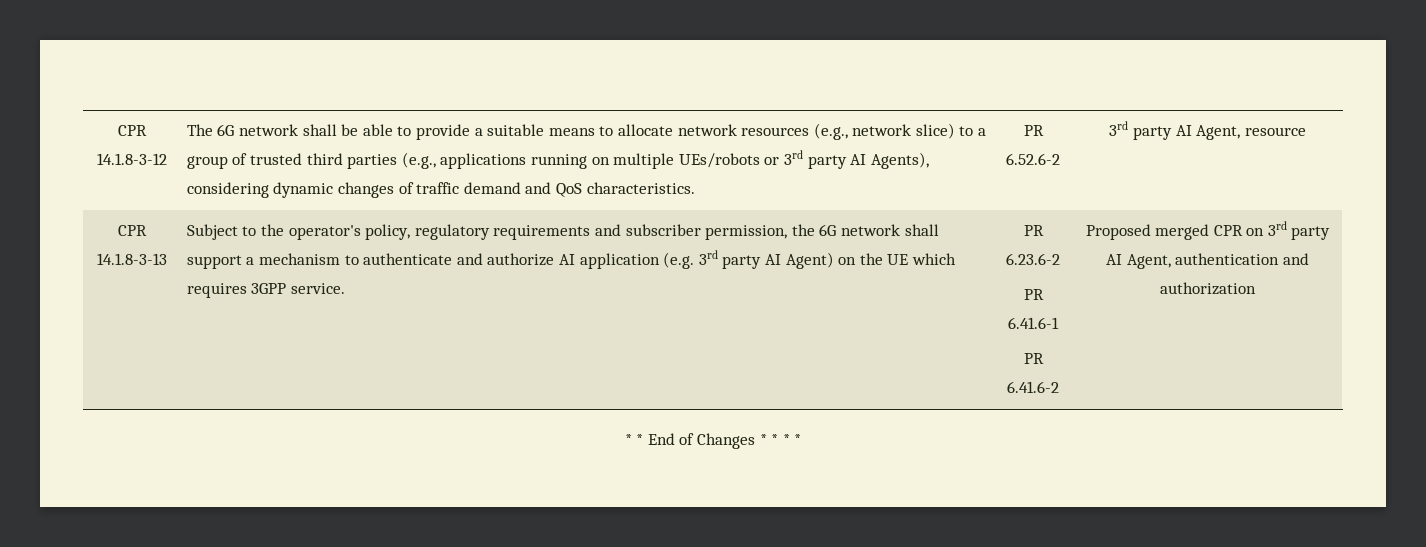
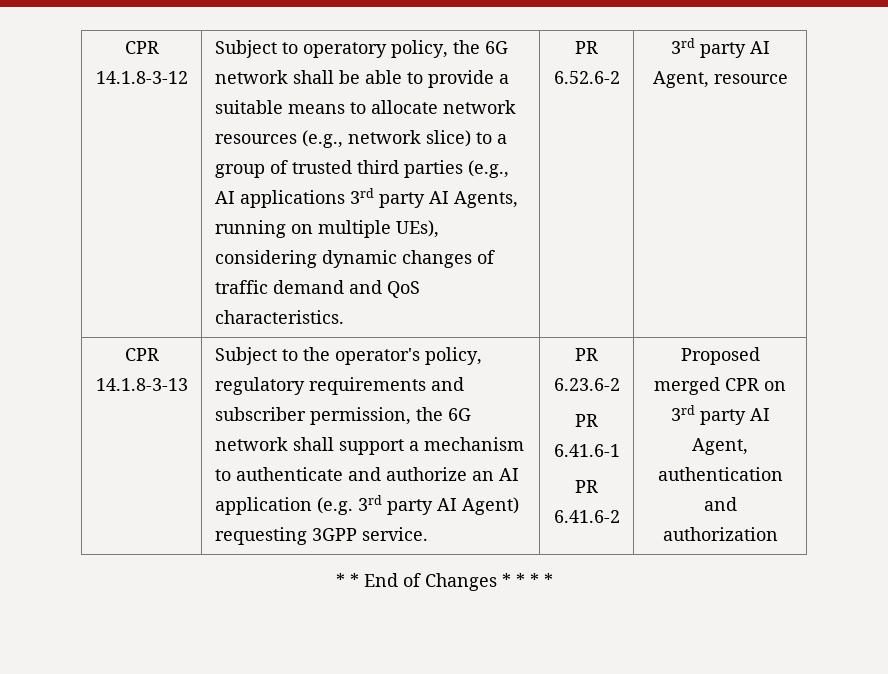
[186,124,213,136] The -> [214,40,480,58] Subject to operatory policy, the
[440,150,929,169] applications running on multiple UEs/robots or 3rd party AI Agents), -> [214,188,518,208] [214,220,439,238] AI applications 3rd party AI Agents, running on multiple UEs),
(555, 259) none -> [471,471,494,481] an
[838,253,956,265] [186,283,247,298] on the UE which requires -> [214,527,307,545] requesting

